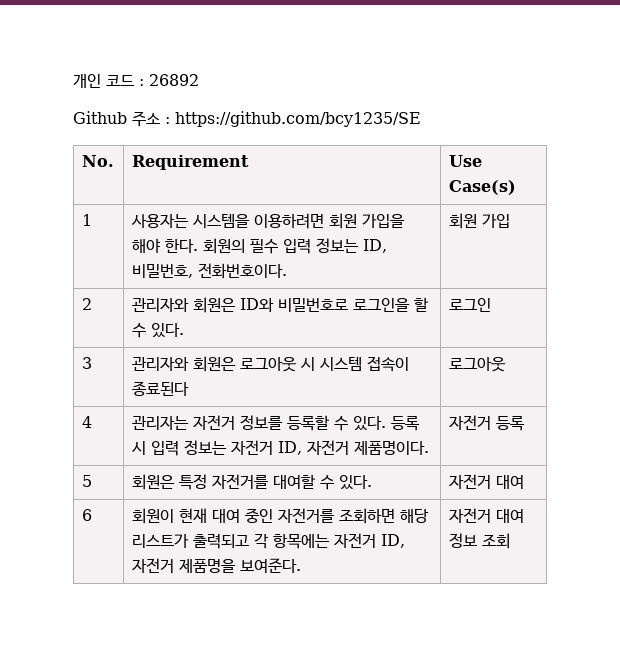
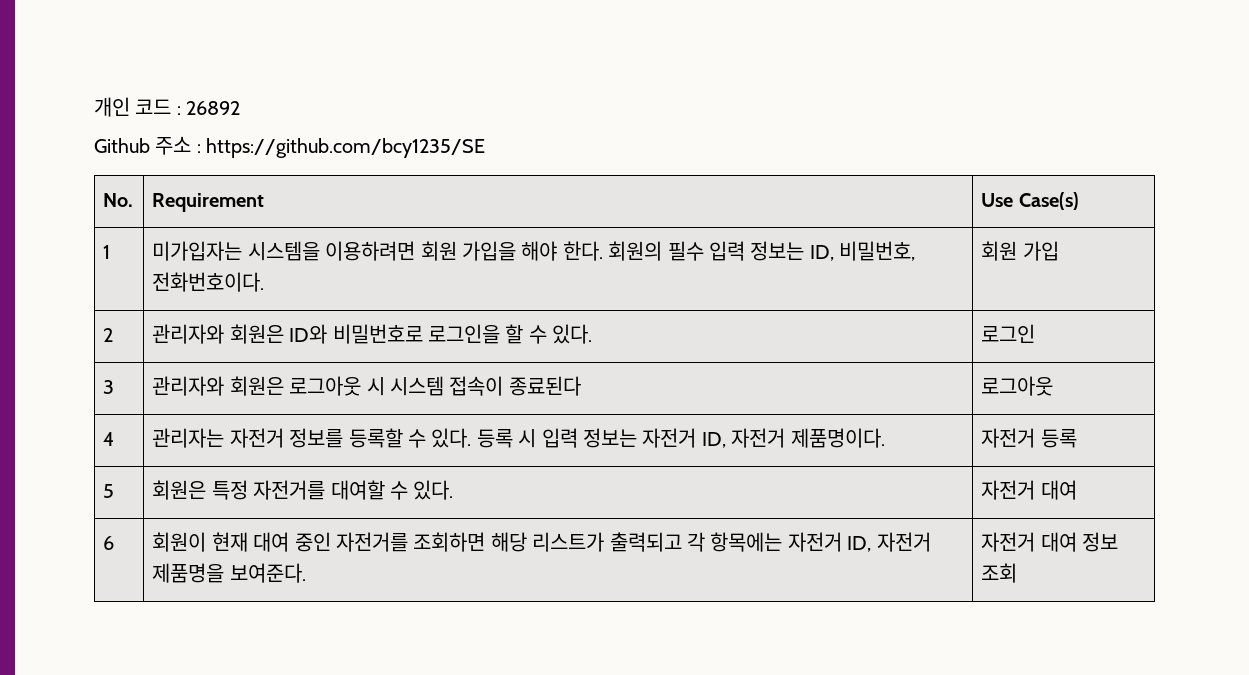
[130,214,189,228] 사용자는 -> [152,241,243,261] 미가입자는

